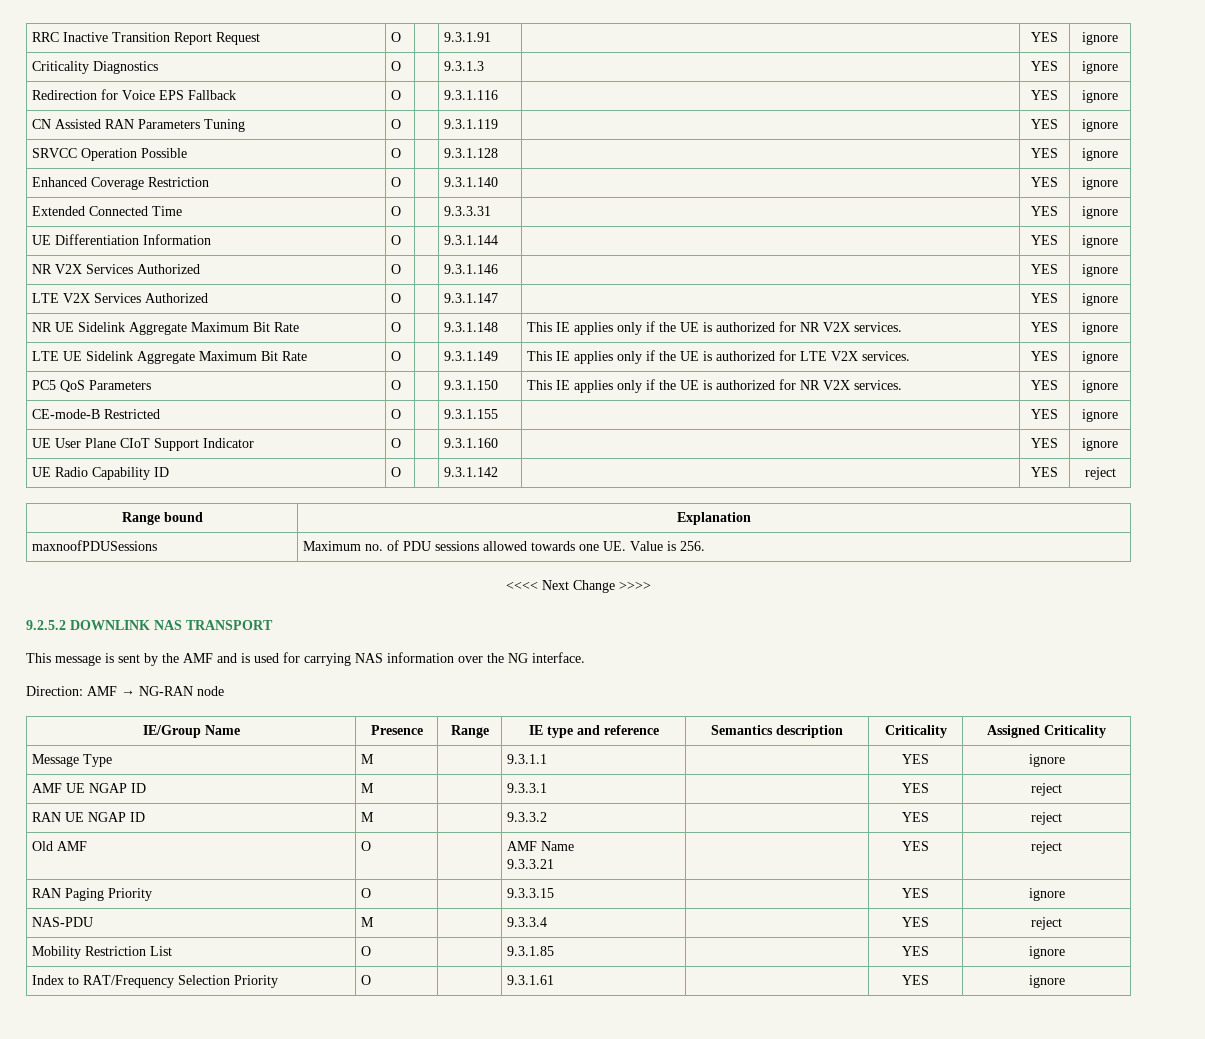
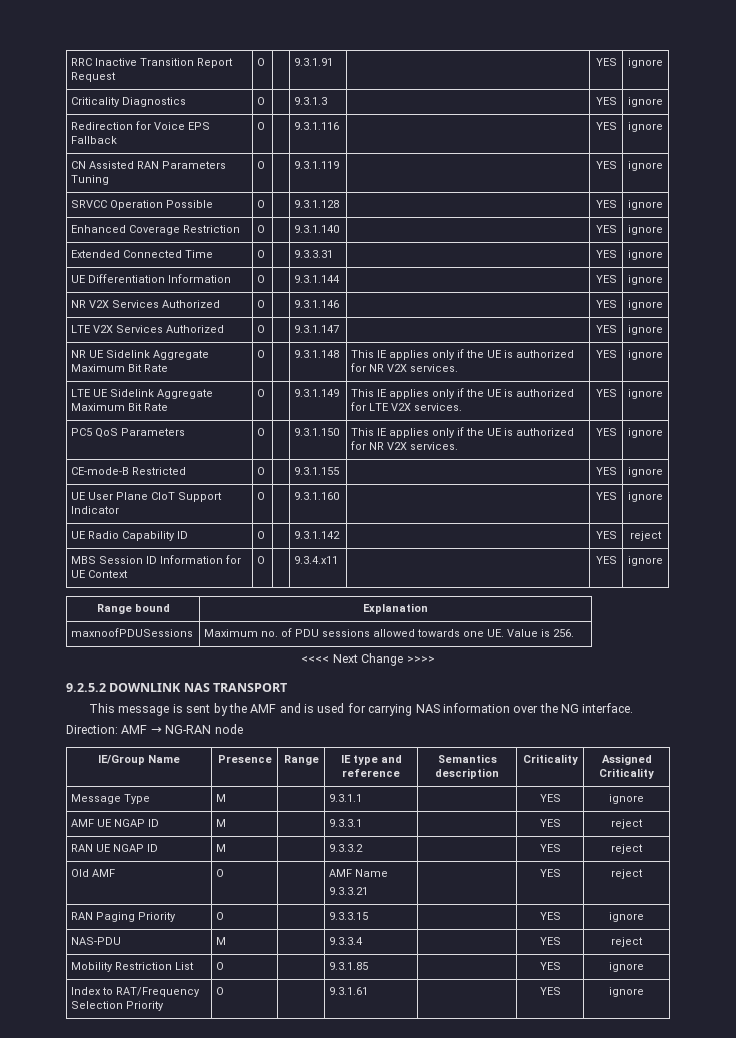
(1116, 473) none -> [71,555,242,564] [71,570,129,578] [257,556,266,564] [294,556,339,564] [595,556,617,564] [628,556,663,566] // MBS Session ID Information for UE Context | O | | 9.3.4.x11 | | YES | ignore

